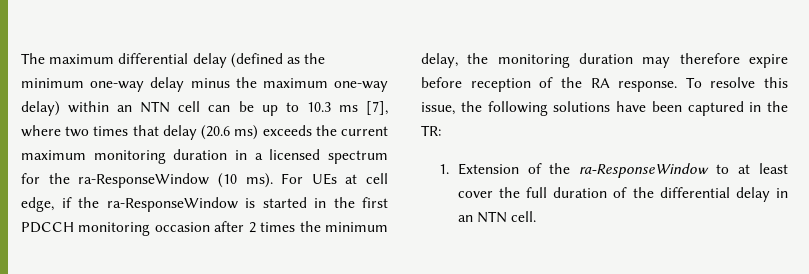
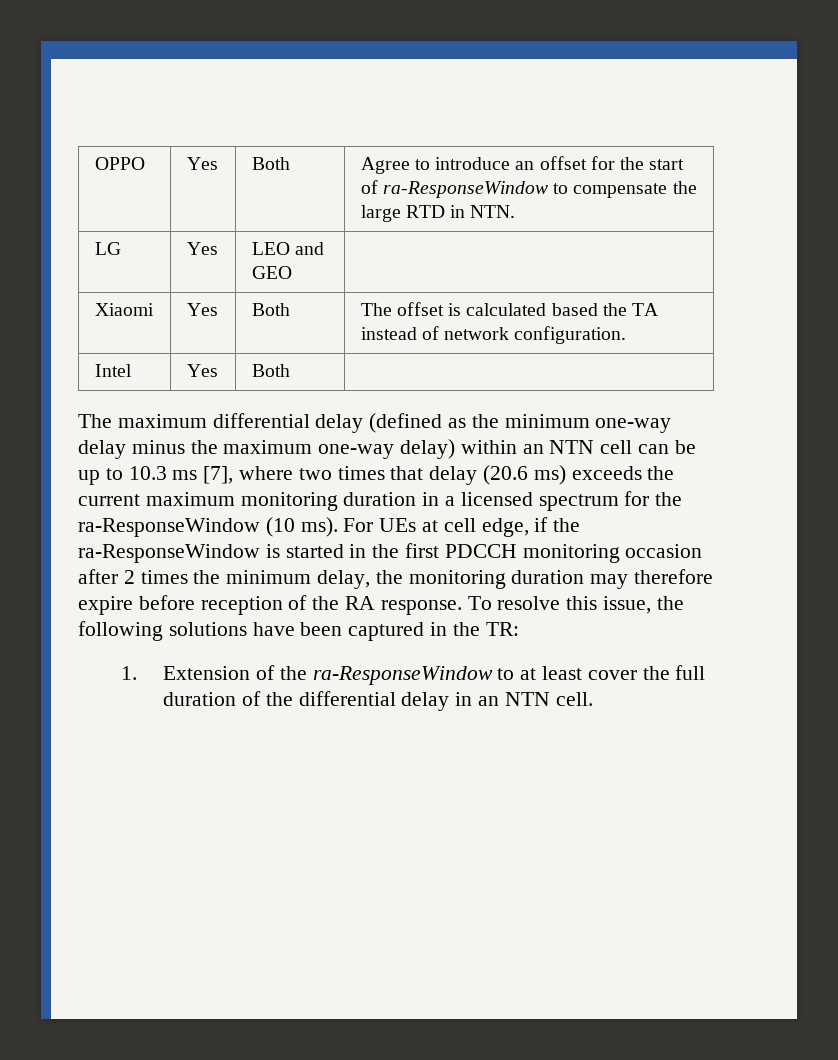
(21, 58) none -> [94,157,145,170] [186,157,218,170] [251,157,290,170] [360,156,685,174] [360,180,697,198] [360,205,516,222] [94,242,121,255] [186,242,218,255] [251,242,324,255] [251,266,292,279] [94,303,154,316] [186,303,218,316] [251,303,290,316] [360,302,659,316] [360,326,627,344] [94,364,132,377] [186,364,218,377] [251,364,290,377] OPPO | Yes | Both | Agree to introduce an offset for the start of ra-ResponseWindow to compensate the large RTD in NTN. // LG | Yes | LEO and GEO | // Xiaomi | Yes | Both | The offset is calculated based the TA instead of network configuration. // Intel | Yes | Both | //

